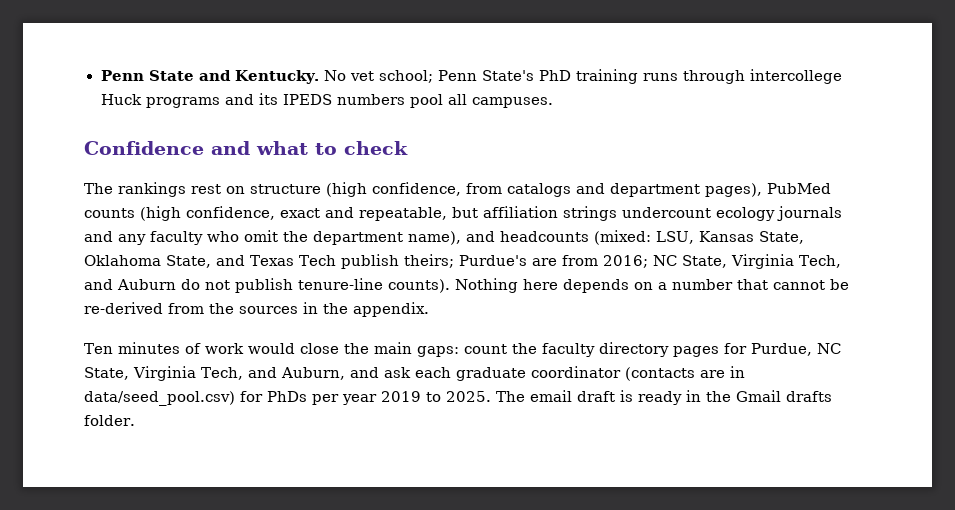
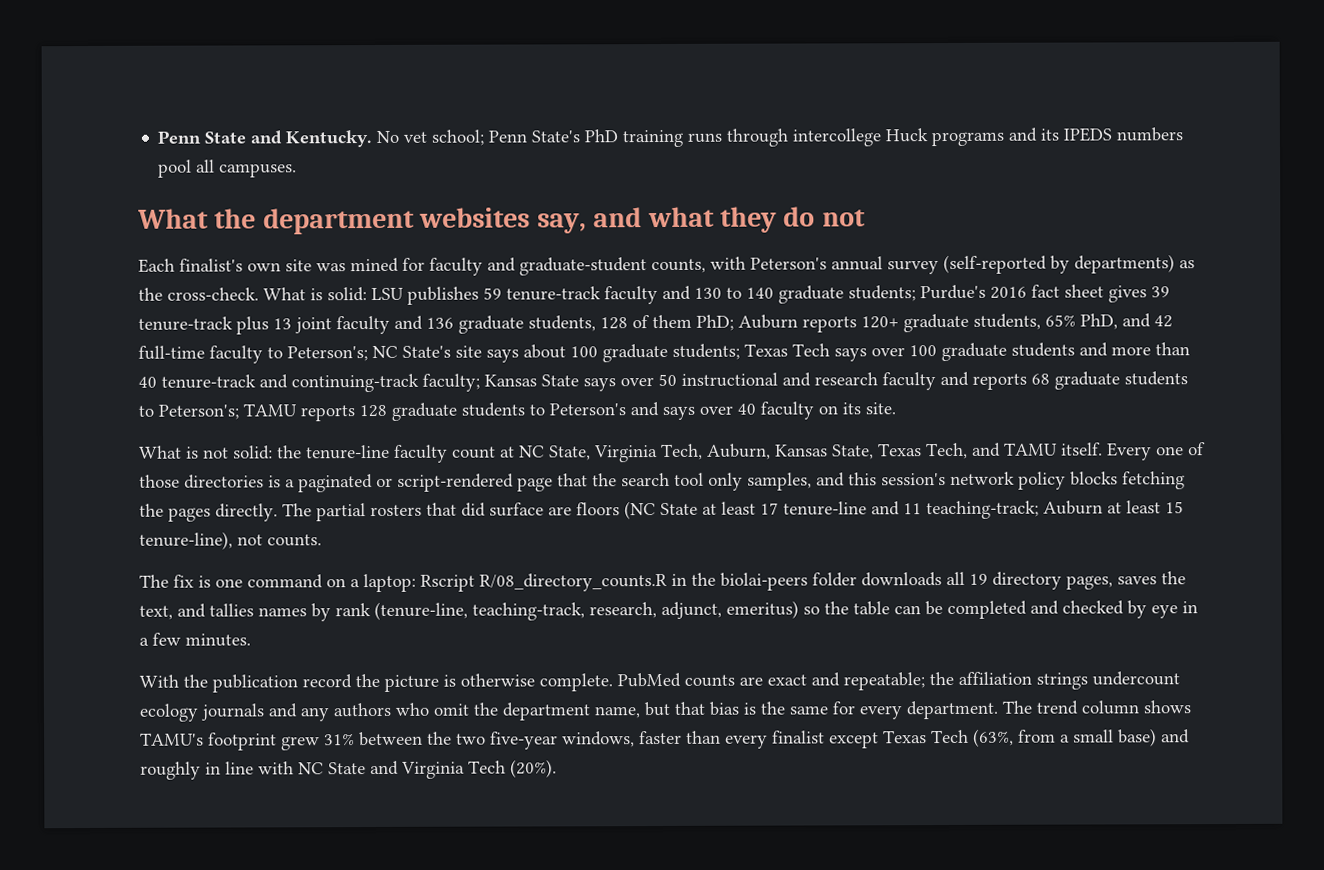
[84,141,408,155] [84,182,831,197] [84,206,478,221] Confidence and what to check // The rankings rest on structure (high confidence, from catalogs and department pages), PubMed counts (high confidence, exact and repeatable, but -> [137,206,866,235] [138,254,1195,276] [138,284,1170,305] [138,313,1173,335] [138,342,1190,364] [138,371,1188,393] [138,401,896,422] [139,442,1206,463] [139,471,1185,493] [139,500,1184,522] [139,531,322,550] [139,571,1186,593] [139,600,1198,622] [139,632,251,647] [139,671,954,693] What the department websites say, and what they do not // Each finalist's own site was mined for faculty and graduate-student counts, with Peterson's annual survey (self-reported by departments) as the cross-check. What is solid: LSU publishes 59 tenure-track faculty and 130 to 140 graduate students; Purdue's 2016 fact sheet gives 39 tenure-track plus 13 joint faculty and 136 graduate students, 128 of them PhD; Auburn reports 120+ graduate students, 65% PhD, and 42 full-time faculty to Peterson's; NC State's site says about 100 graduate students; Texas Tech says over 100 graduate students and more than 40 tenure-track and continuing-track faculty; Kansas State says over 50 instructional and research faculty and reports 68 graduate students to Peterson's; TAMU reports 128 graduate students to Peterson's and says over 40 faculty on its site. // What is not solid: the tenure-line faculty count at NC State, Virginia Tech, Auburn, Kansas State, Texas Tech, and TAMU itself. Every one of those directories is a paginated or script-rendered page that the search tool only samples, and this session's network policy blocks fetching the pages directly. The partial rosters that did surface are floors (NC State at least 17 tenure-line and 11 teaching-track; Auburn at least 15 tenure-line), not counts. // The fix is one command on a laptop: Rscript R/08_directory_counts.R in the biolai-peers folder downloads all 19 directory pages, saves the text, and tallies names by rank (tenure-line, teaching-track, research, adjunct, emeritus) so the table can be completed and checked by eye in a few minutes. // With the publication record the picture is otherwise complete. PubMed counts are exact and repeatable; the
[150,231,203,245] faculty -> [333,702,391,718] authors
[408,230,804,245] [84,254,841,269] [84,278,849,293] [84,302,429,317] [84,342,841,357] [84,366,745,381] [84,390,832,406] [84,415,135,426] name), and headcounts (mixed: LSU, Kansas State, Oklahoma State, and Texas Tech publish theirs; Purdue's are from 2016; NC State, Virginia Tech, and Auburn do not publish tenure-line counts). Nothing here depends on a number that cannot be re-derived from the sources in the appendix. // Ten minutes of work would close the main gaps: count the faculty directory pages for Purdue, NC State, Virginia Tech, and Auburn, and ask each graduate coordinator (contacts are in data/seed_pool.csv) for PhDs per year 2019 to 2025. The email draft is ready in the Gmail drafts folder. -> [594,700,1191,720] [140,728,1190,751] [140,759,557,780] name, but that bias is the same for every department. The trend column shows TAMU's footprint grew 31% between the two five-year windows, faster than every finalist except Texas Tech (63%, from a small base) and roughly in line with NC State and Virginia Tech (20%).

